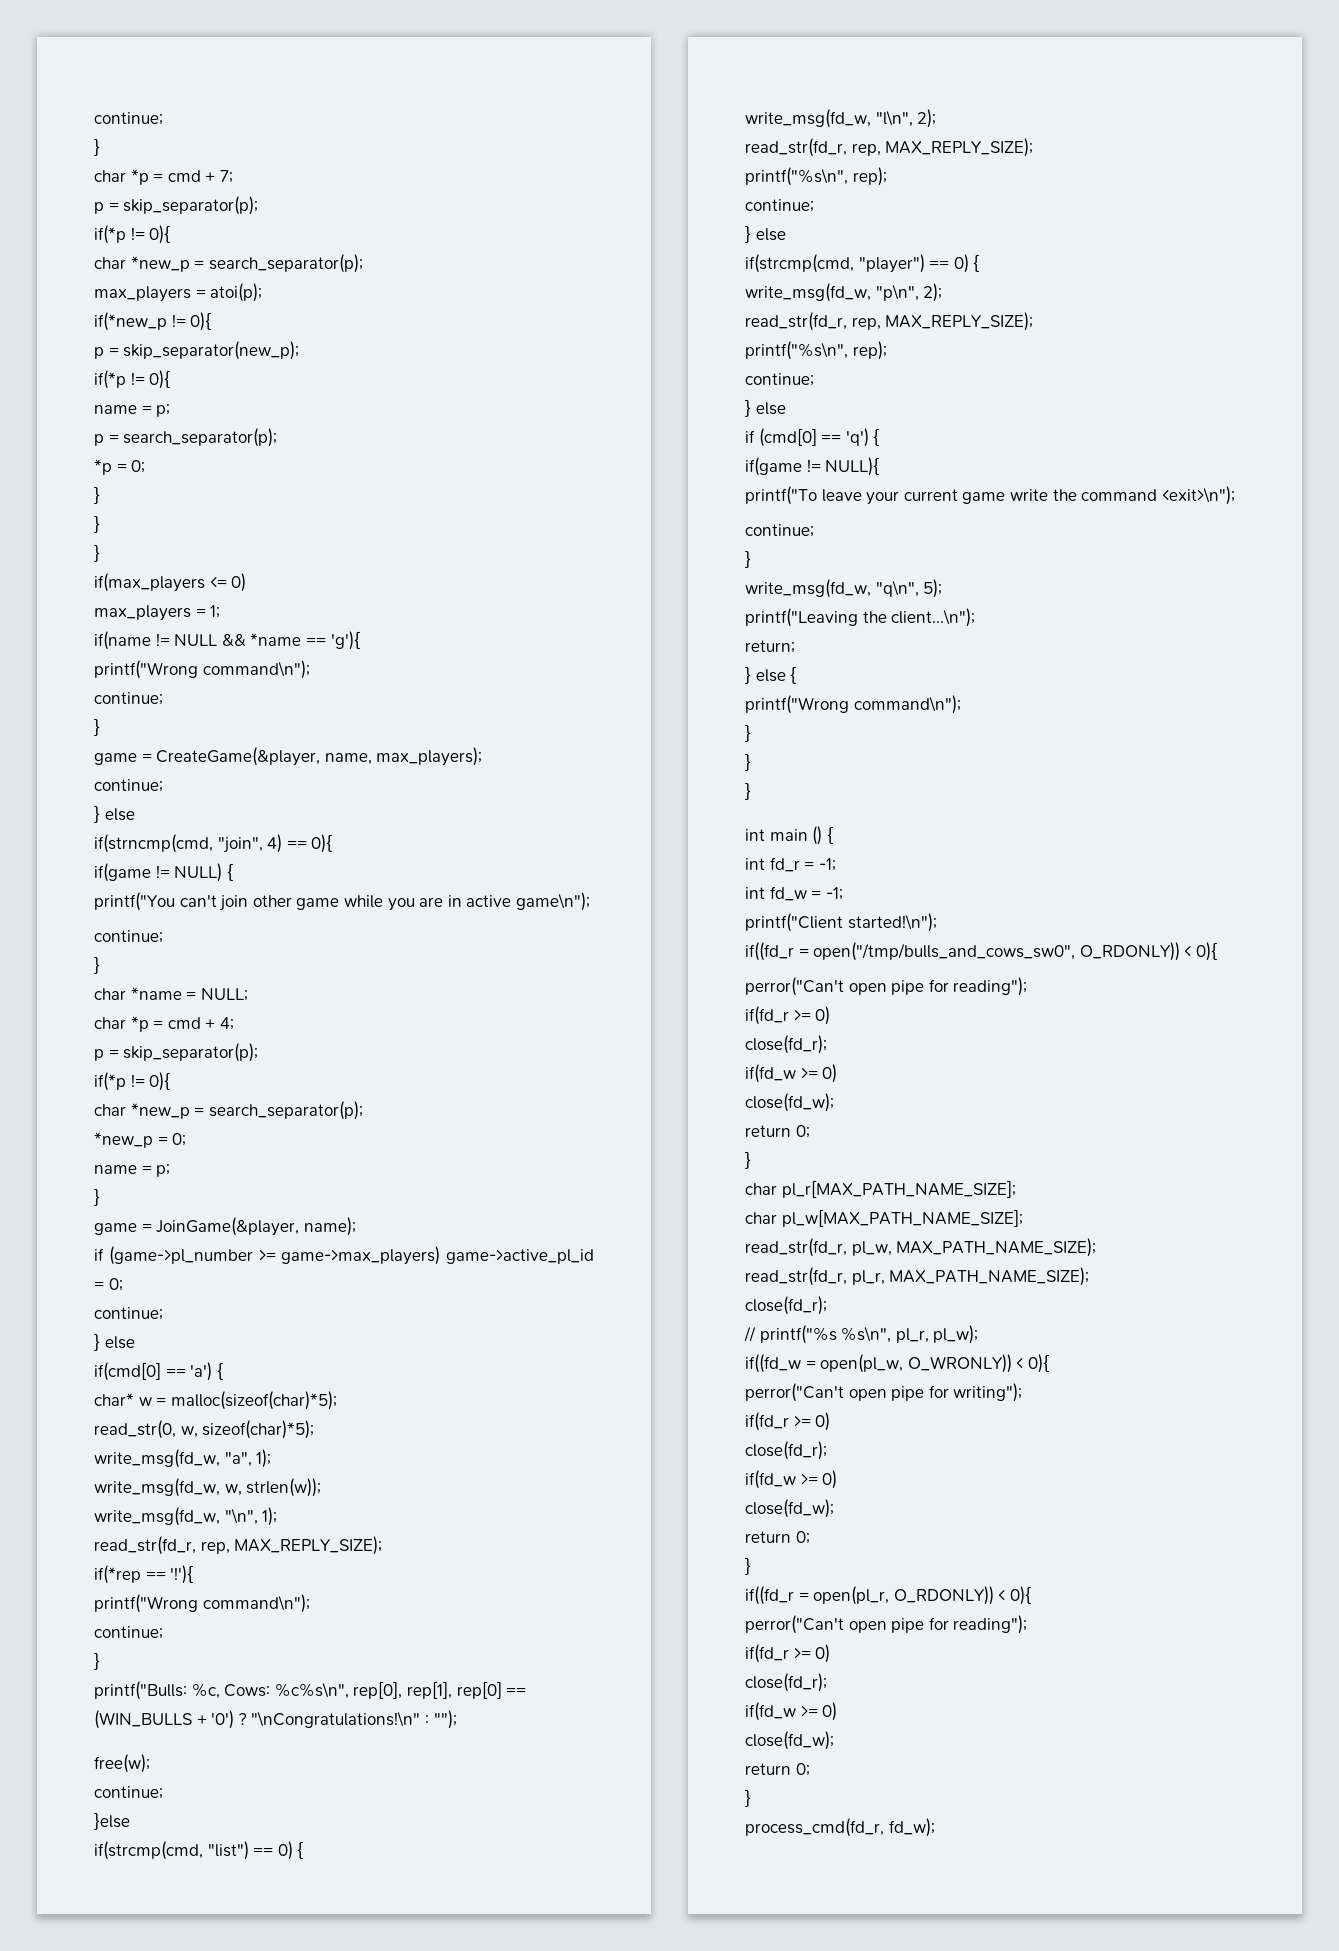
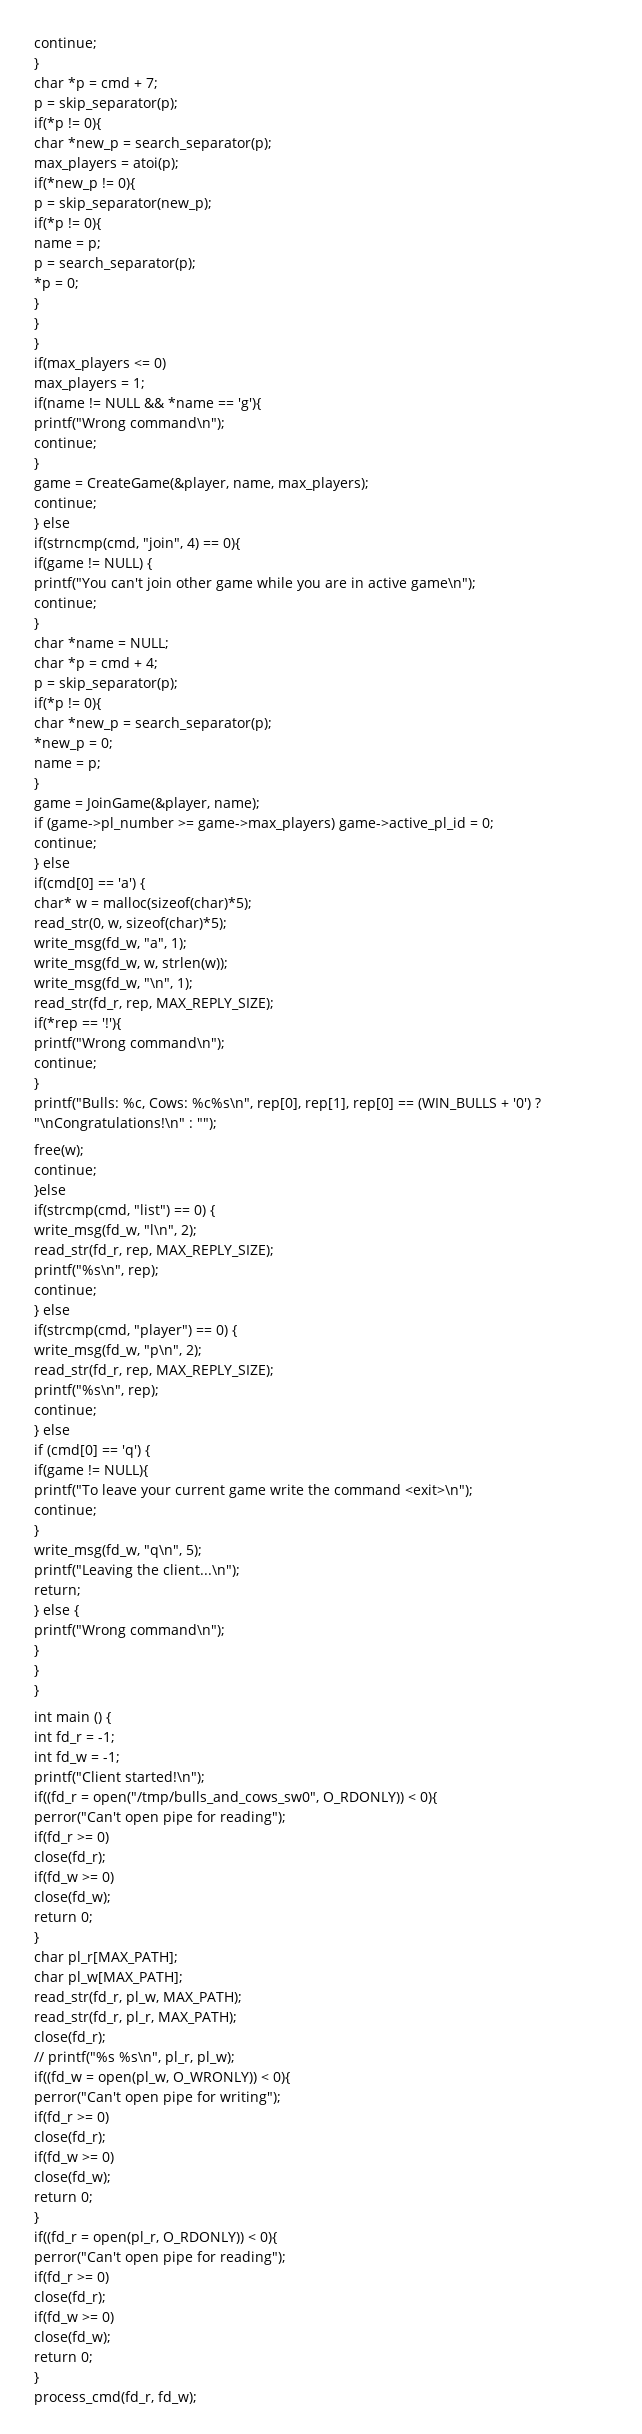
[781,1180,1016,1198] [745,1209,1023,1227] pl_r[MAX_PATH_NAME_SIZE]; // char pl_w[MAX_PATH_NAME_SIZE]; -> [68,1951,178,1965] [34,1971,183,1985] pl_r[MAX_PATH]; // char pl_w[MAX_PATH];
[896,1238,1097,1257] MAX_PATH_NAME_SIZE); -> [163,1992,242,2004] MAX_PATH);
[889,1267,1090,1286] MAX_PATH_NAME_SIZE); -> [158,2012,237,2024] MAX_PATH);

